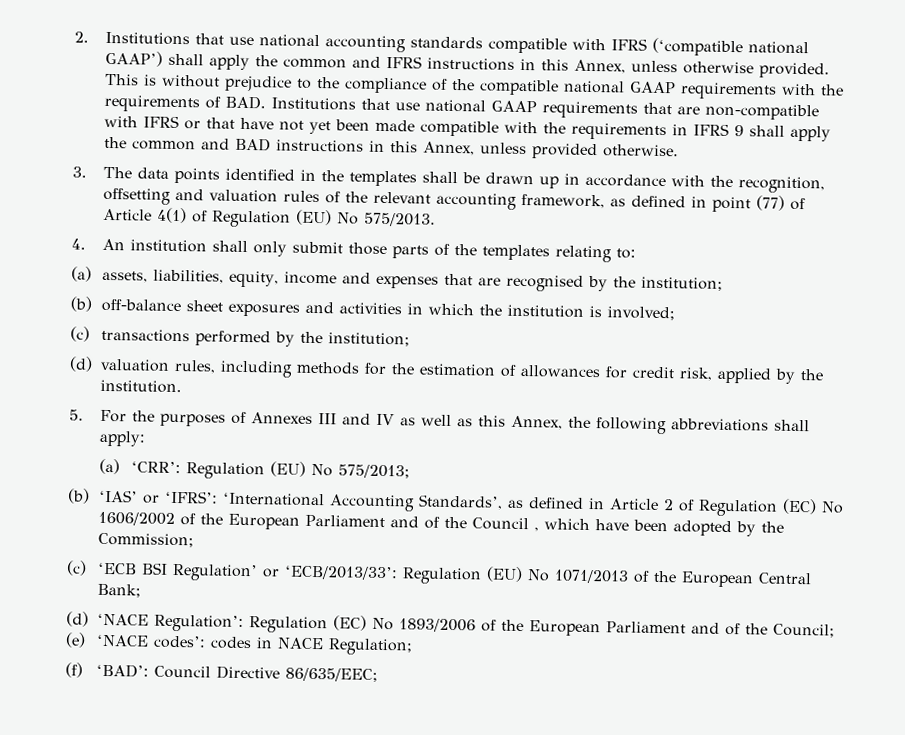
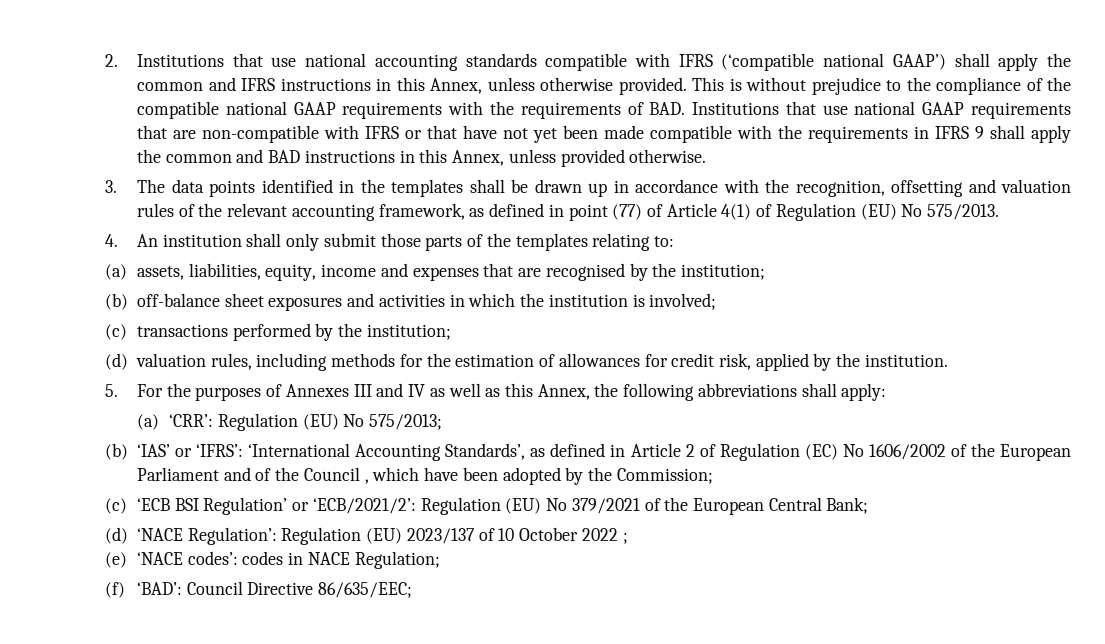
[284,565,630,585] ‘ECB/2013/33’: Regulation (EU) No 1071/2013 -> [312,497,640,515] ‘ECB/2021/2’: Regulation (EU) No 379/2021
[333,615,836,638] (EC) No 1893/2006 of the European Parliament and of the Council; -> [366,527,628,544] (EU) 2023/137 of 10 October 2022 ;

